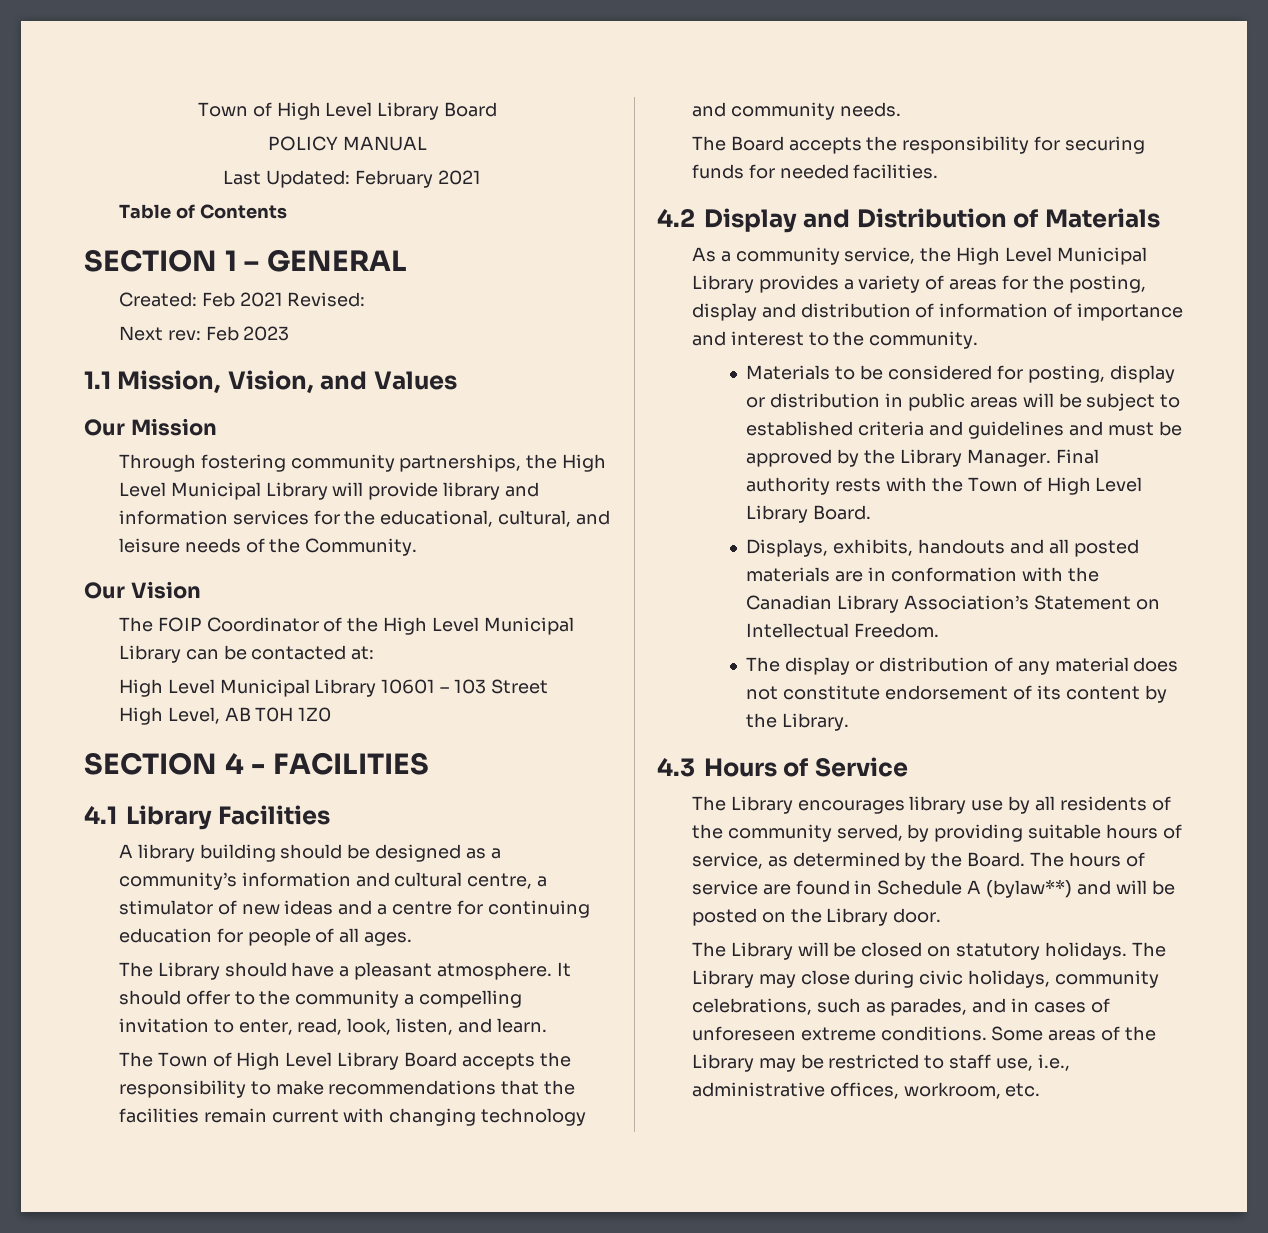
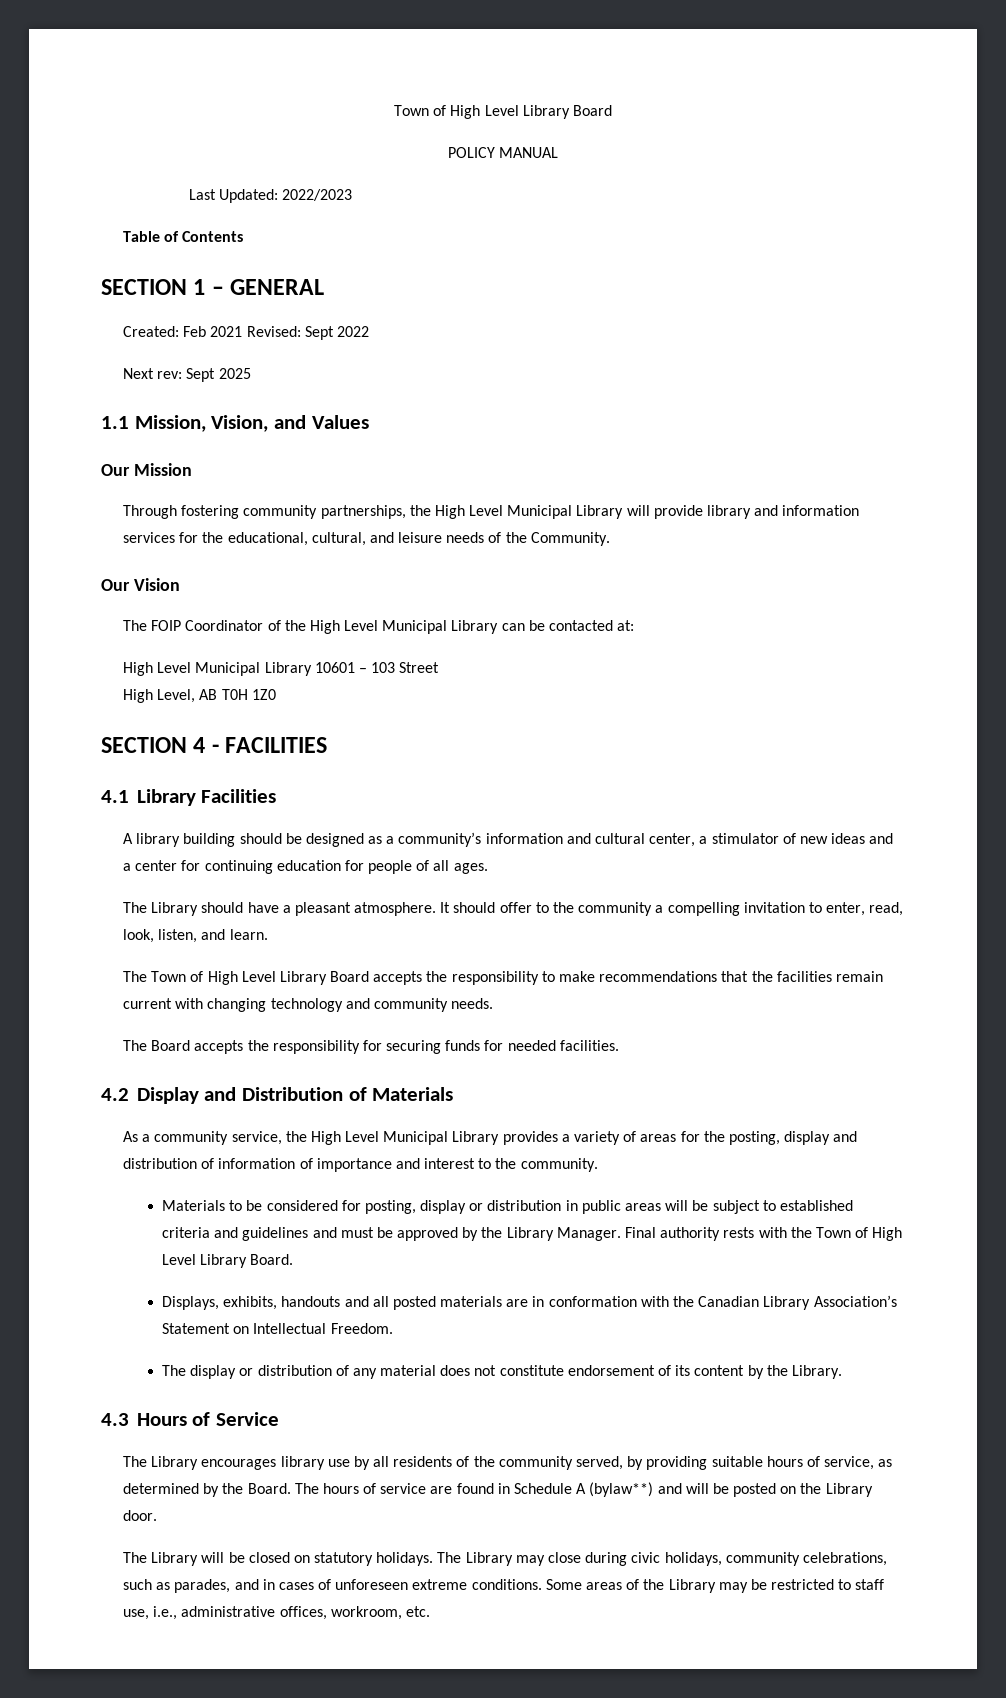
[354,170,481,188] February 2021 -> [282,189,353,201] 2022/2023
(366, 299) none -> [304,326,369,340] Sept 2022
[205,326,290,341] Feb 2023 -> [186,368,251,382] Sept 2025
[467,873,533,889] centre, -> [649,833,696,847] center,
[391,901,452,915] centre -> [135,860,178,871] center

